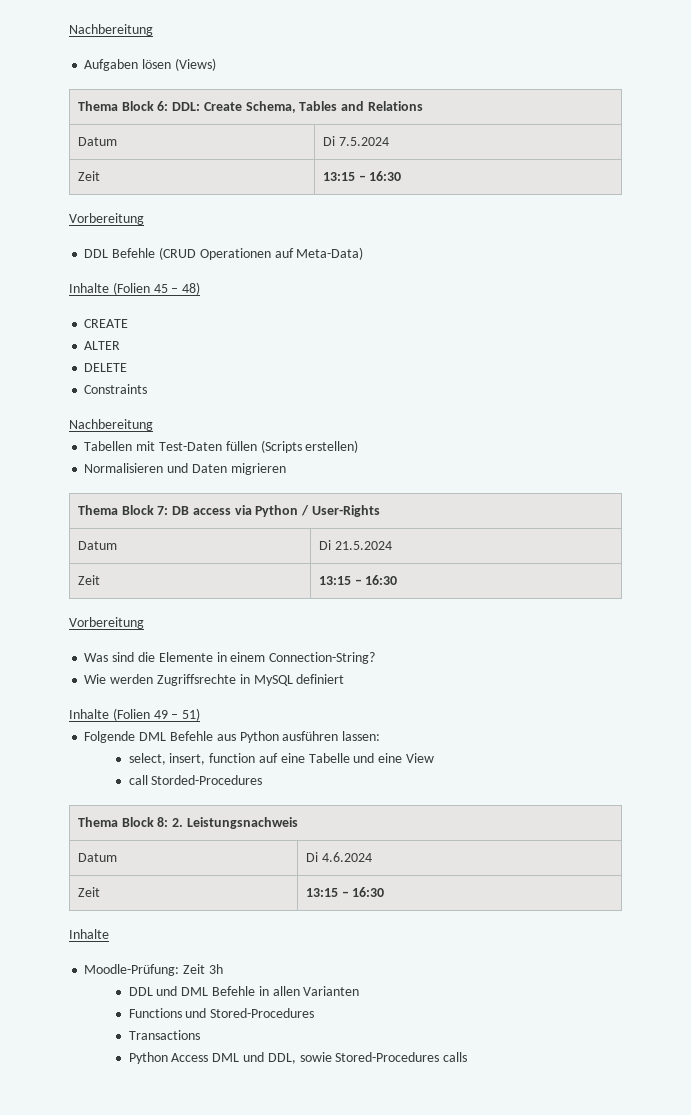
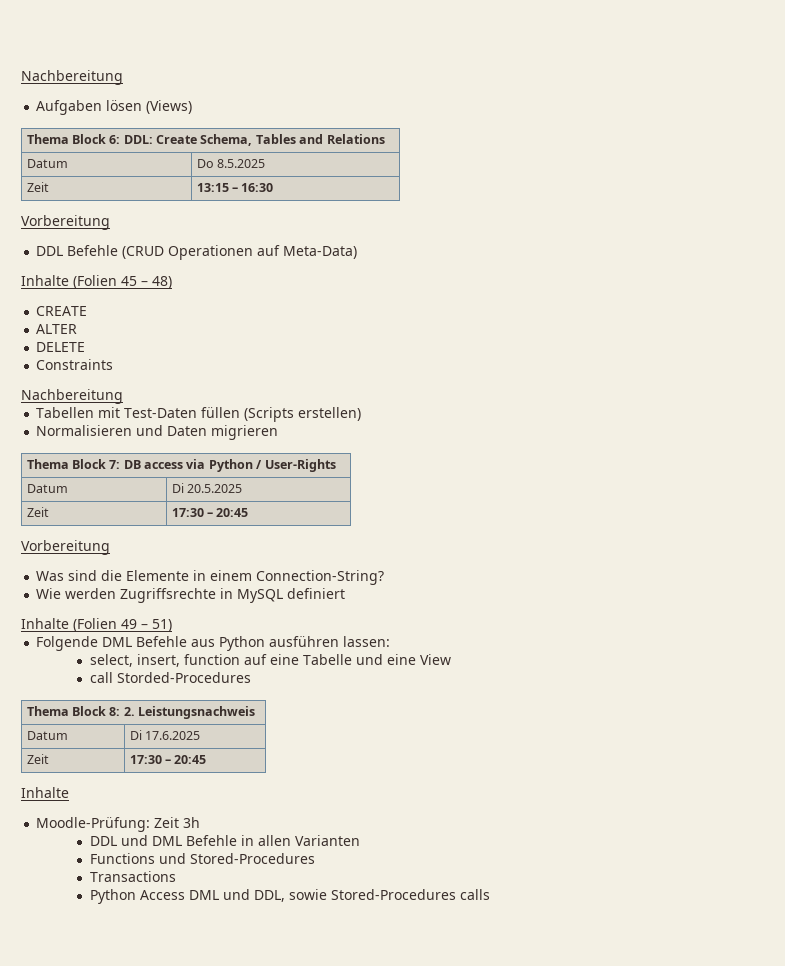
[322,136,389,146] Di 7.5.2024 -> [196,159,265,168] Do 8.5.2025
[334,541,392,550] [77,575,100,585] [318,575,398,585] 21.5.2024 // Zeit | 13:15 – 16:30 -> [186,484,242,493] [26,507,49,517] [171,508,249,517] 20.5.2025 // Zeit | 17:30 – 20:45
[321,852,372,862] [77,887,100,897] [305,887,385,897] 4.6.2024 // Zeit | 13:15 – 16:30 -> [144,731,200,740] [26,754,49,764] [129,755,207,764] 17.6.2025 // Zeit | 17:30 – 20:45

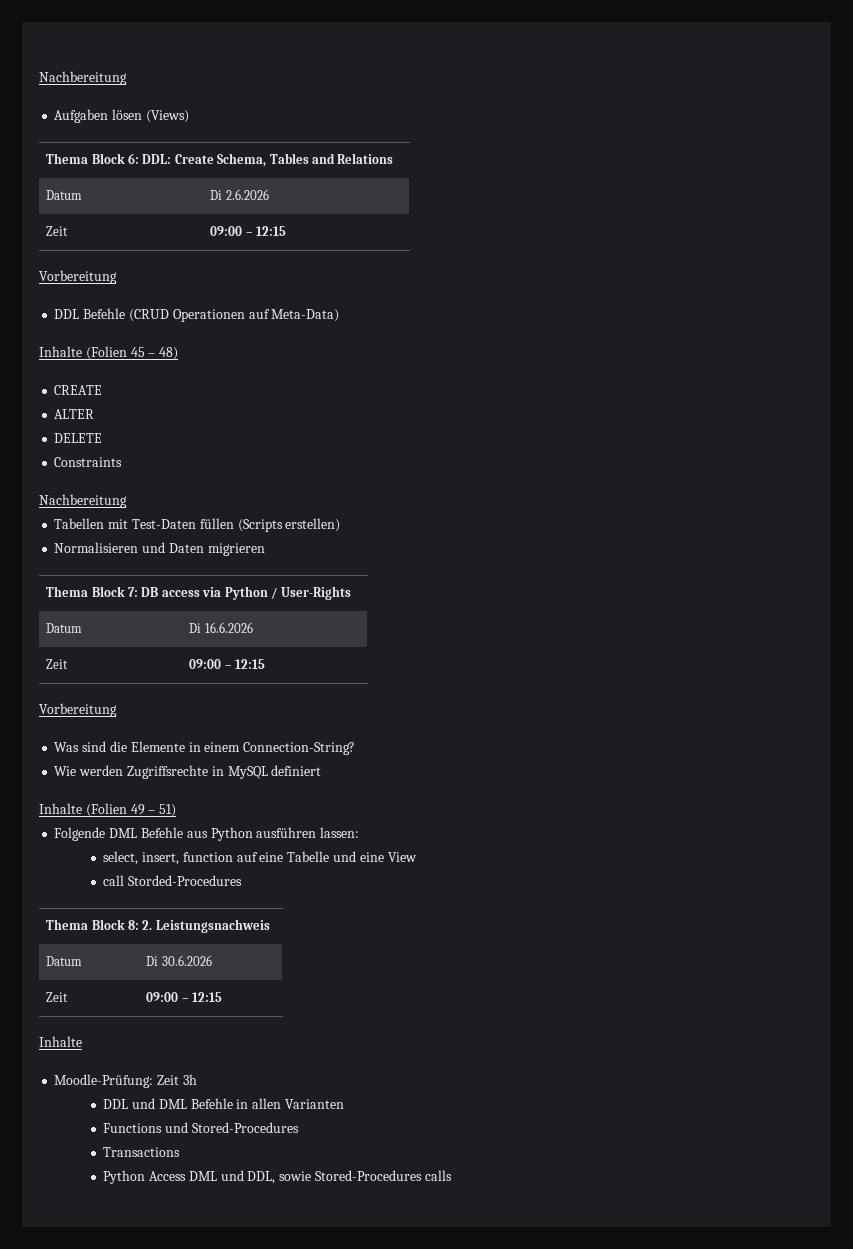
[196,159,265,168] [26,182,49,192] [196,183,274,192] Do 8.5.2025 // Zeit | 13:15 – 16:30 -> [210,189,269,200] [46,226,69,236] [210,226,287,236] Di 2.6.2026 // Zeit | 09:00 – 12:15
[186,484,242,493] [26,507,49,517] [171,508,249,517] 20.5.2025 // Zeit | 17:30 – 20:45 -> [204,622,253,633] [46,659,69,669] [189,659,266,669] 16.6.2026 // Zeit | 09:00 – 12:15
[144,731,200,740] [26,754,49,764] [129,755,207,764] 17.6.2025 // Zeit | 17:30 – 20:45 -> [161,955,212,966] [46,992,69,1002] [146,992,223,1002] 30.6.2026 // Zeit | 09:00 – 12:15

